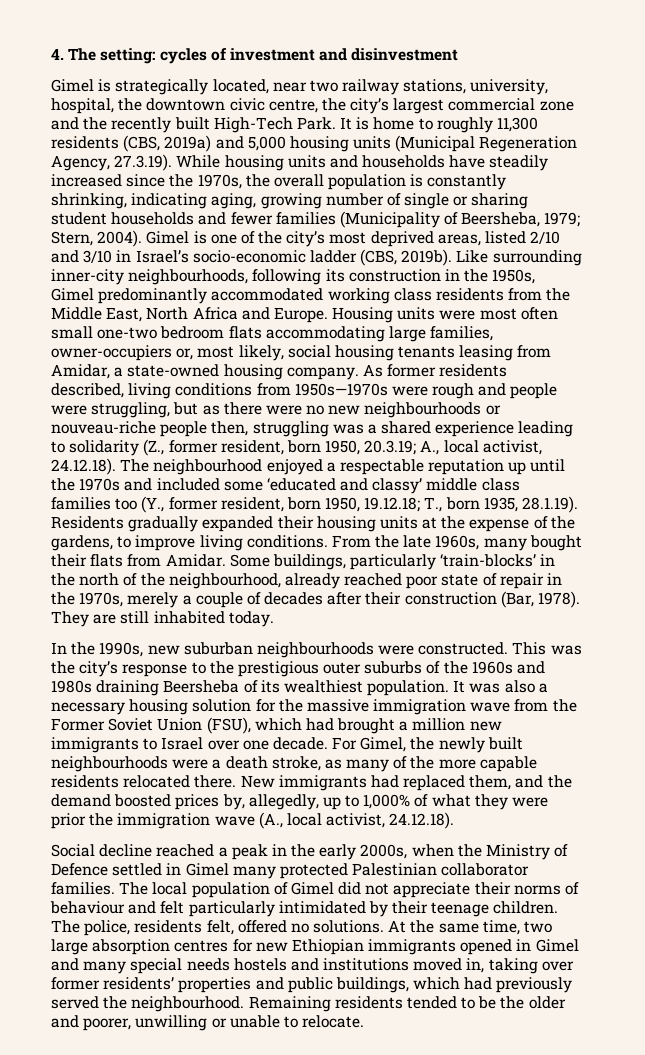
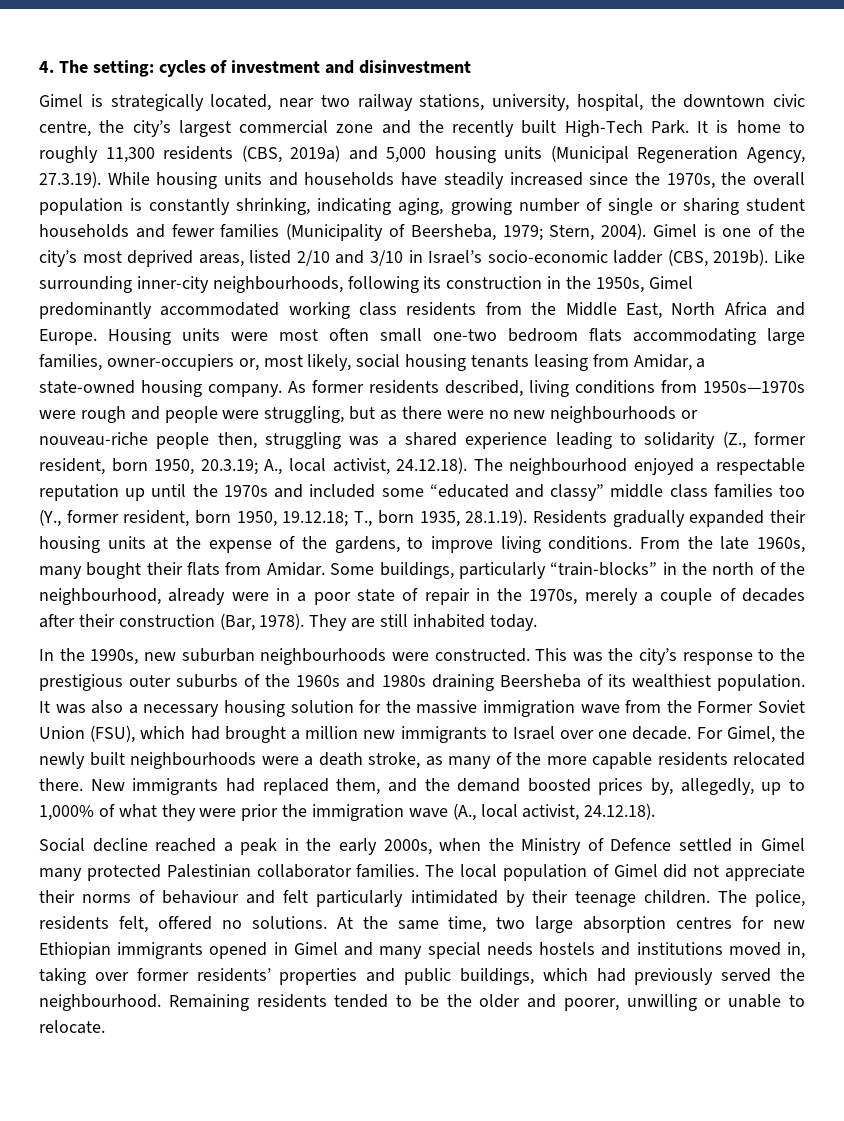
[266,478,423,494] ‘educated and classy’ -> [429,484,605,501] “educated and classy”
[440,554,537,567] ‘train-blocks’ -> [550,562,658,576] “train-blocks”
[344,573,403,586] reached -> [231,588,307,602] were in a

